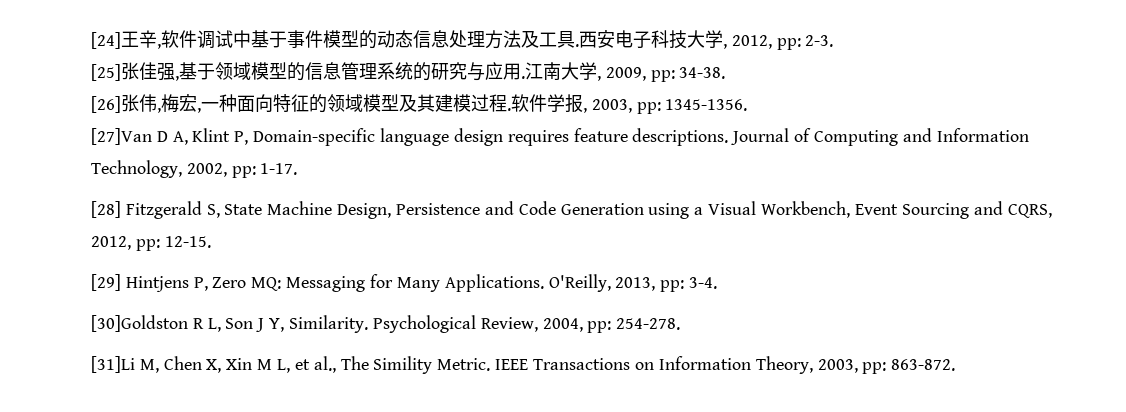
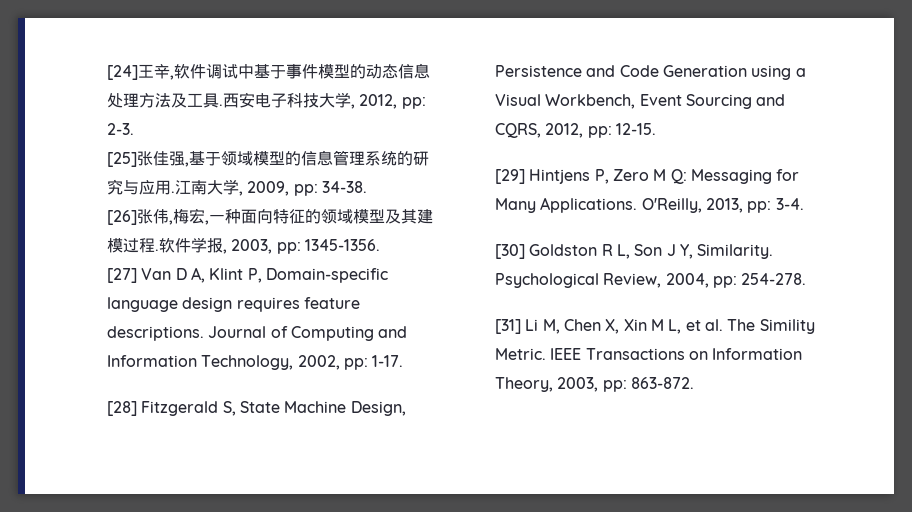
[90,128,152,145] [27]Van -> [106,268,172,283] [27] Van
[251,277,282,291] MQ: -> [653,169,687,184] M Q:
[90,315,188,332] [30]Goldston -> [494,244,598,259] [30] Goldston
[90,356,135,373] [31]Li -> [494,319,539,334] [31] Li
[313,356,336,373] al., -> [704,319,723,331] al.

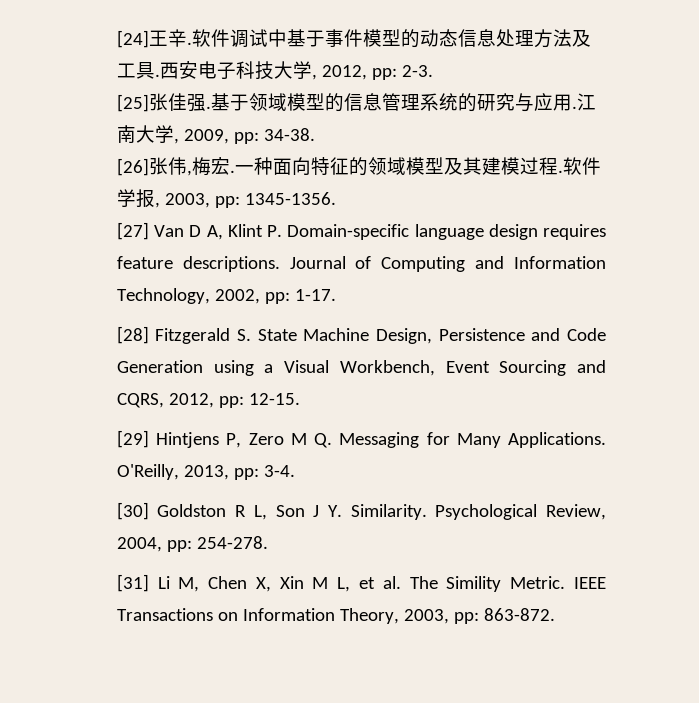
[169,75,174,80] , -> [186,42,192,45] .
[184,162,189,167] , -> [205,106,211,109] .
[204,220,209,225] , -> [229,170,235,173] .
[247,268,262,283] P, -> [266,225,282,237] P.
[222,401,236,416] S, -> [237,329,252,341] S.
[670,169,687,184] Q: -> [313,433,332,448] Q.
[679,244,693,259] Y, -> [327,505,342,517] Y.

